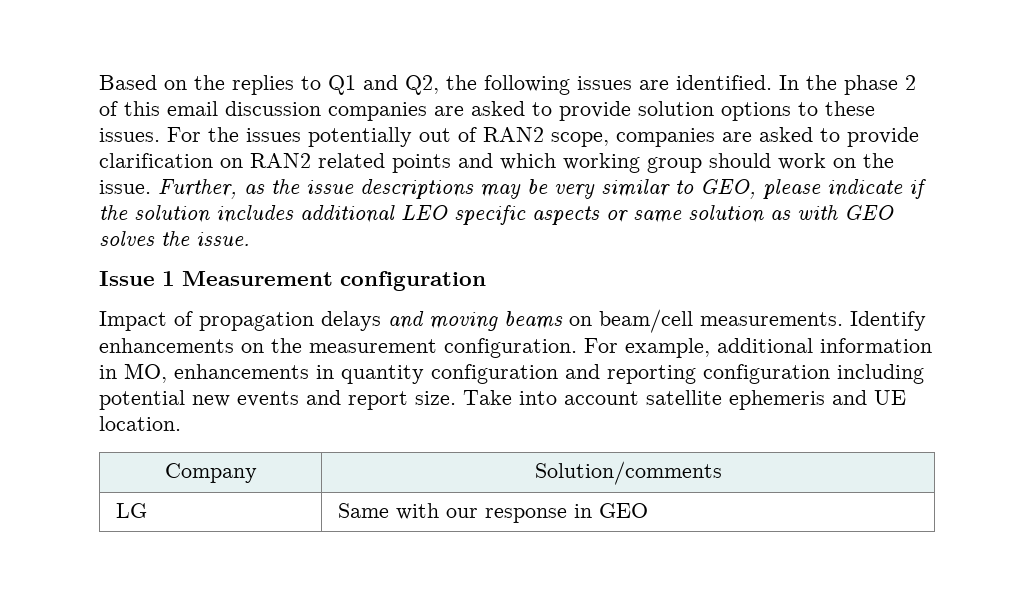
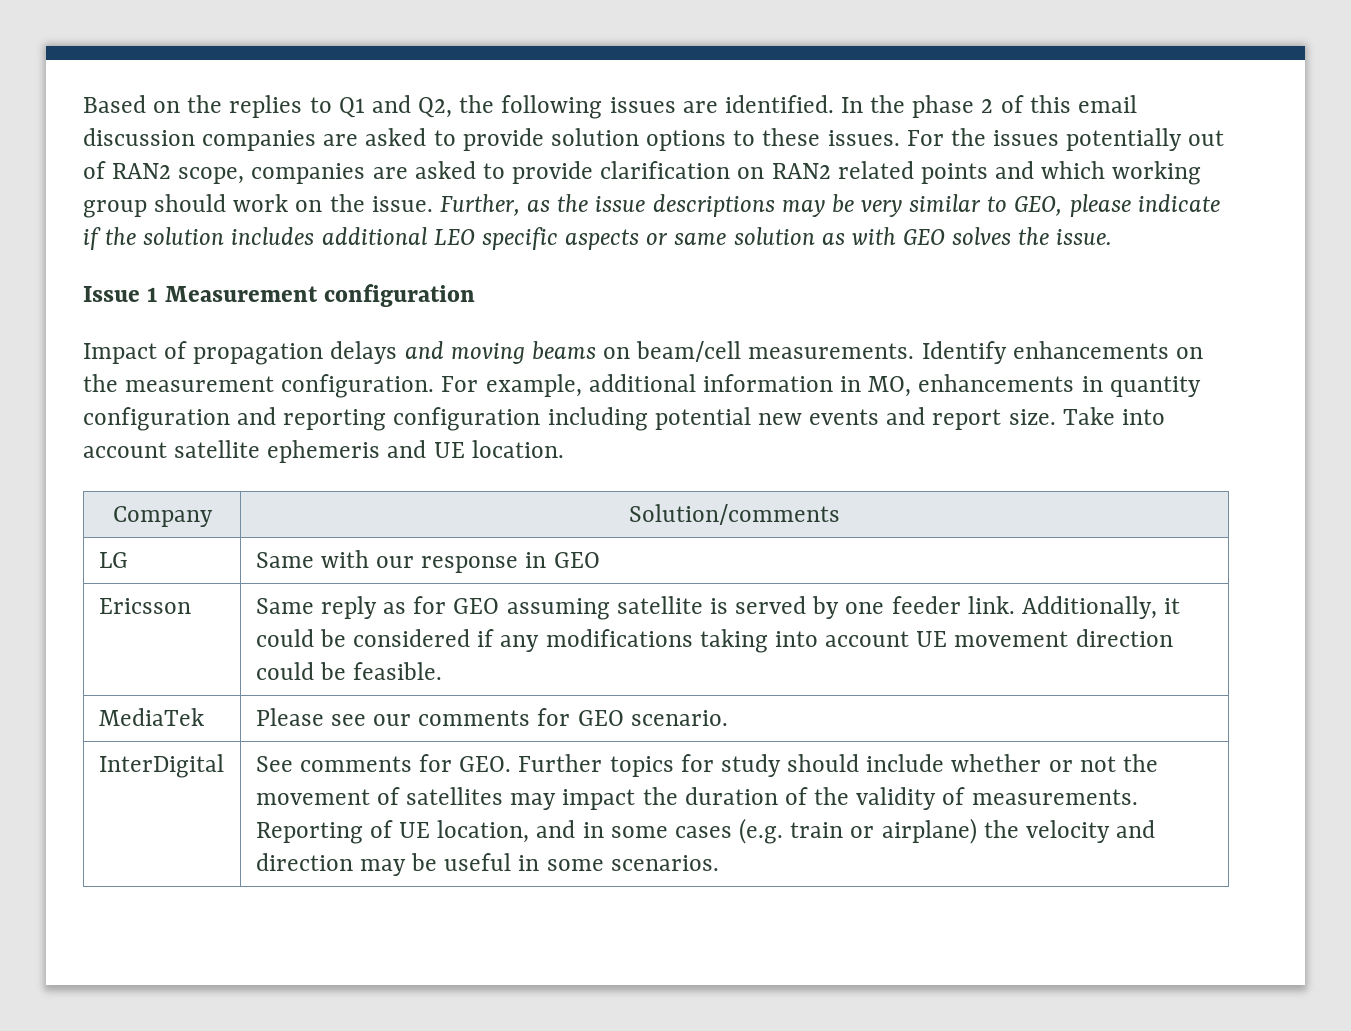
(648, 510) none -> [98,598,191,614] [255,596,1180,620] [255,629,1173,653] [255,662,443,680] [98,708,204,726] [255,708,728,726] [98,754,224,778] [255,754,1158,777] [255,787,1138,810] [255,818,1155,844] [255,853,719,876] // Ericsson | Same reply as for GEO assuming satellite is served by one feeder link. Additionally, it could be considered if any modifications taking into account UE movement direction could be feasible. // MediaTek | Please see our comments for GEO scenario. // InterDigital | See comments for GEO. Further topics for study should include whether or not the movement of satellites may impact the duration of the validity of measurements. Reporting of UE location, and in some cases (e.g. train or airplane) the velocity and direction may be useful in some scenarios.

